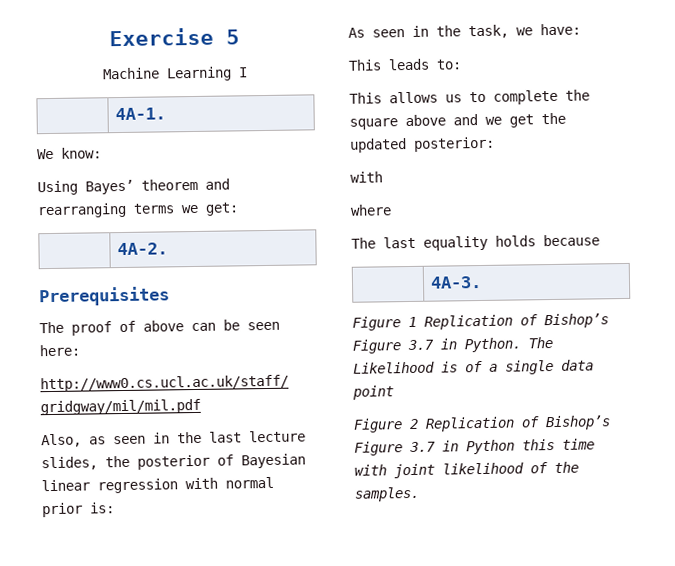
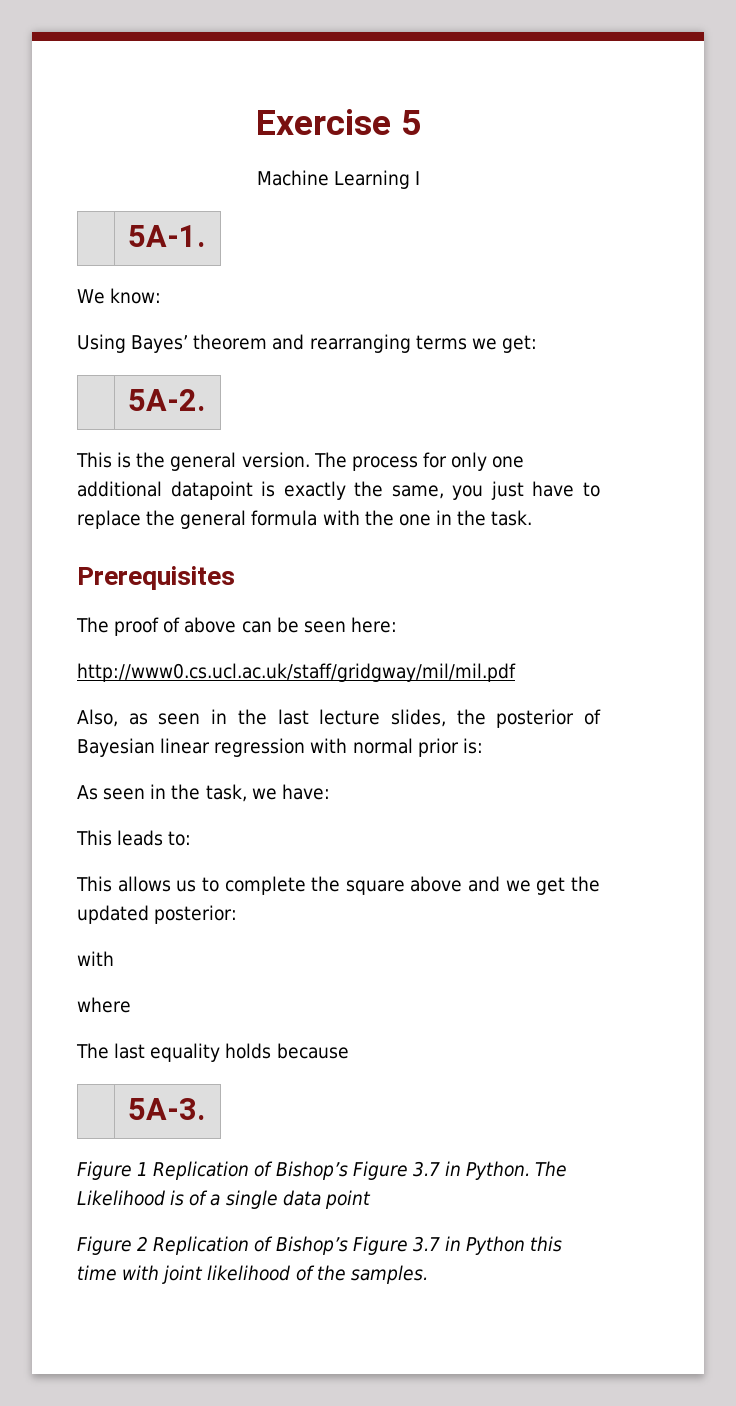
[115,107,167,121] 4A-1. -> [128,225,206,247] 5A-1.
[117,242,169,256] 4A-2. -> [128,389,206,411] [76,452,525,471] [77,481,600,500] [77,510,533,529] 5A-2. // This is the general version. The process for only one additional datapoint is exactly the same, you just have to replace the general formula with the one in the task.
[430,275,483,289] 4A-3. -> [128,1098,206,1120] 5A-3.

